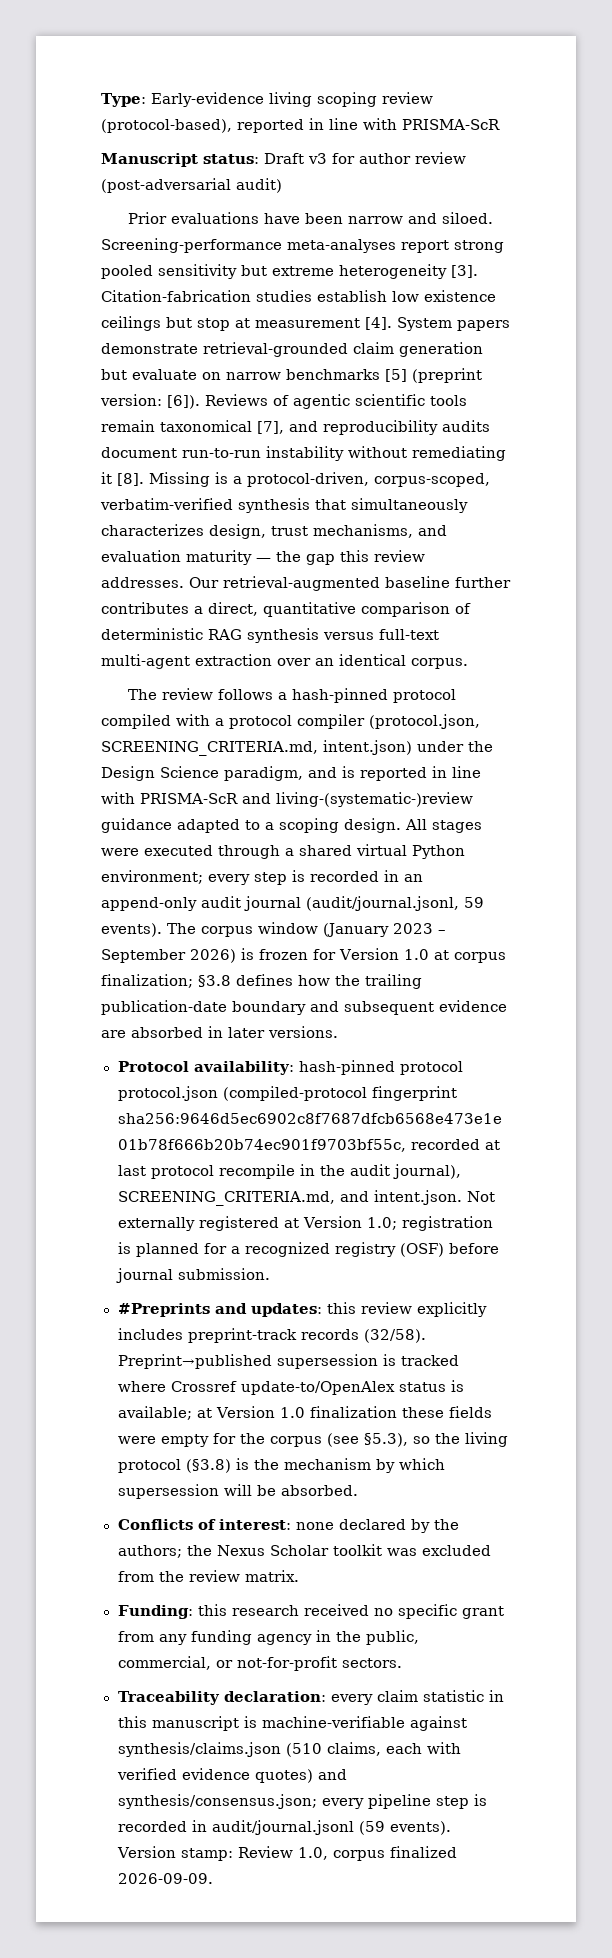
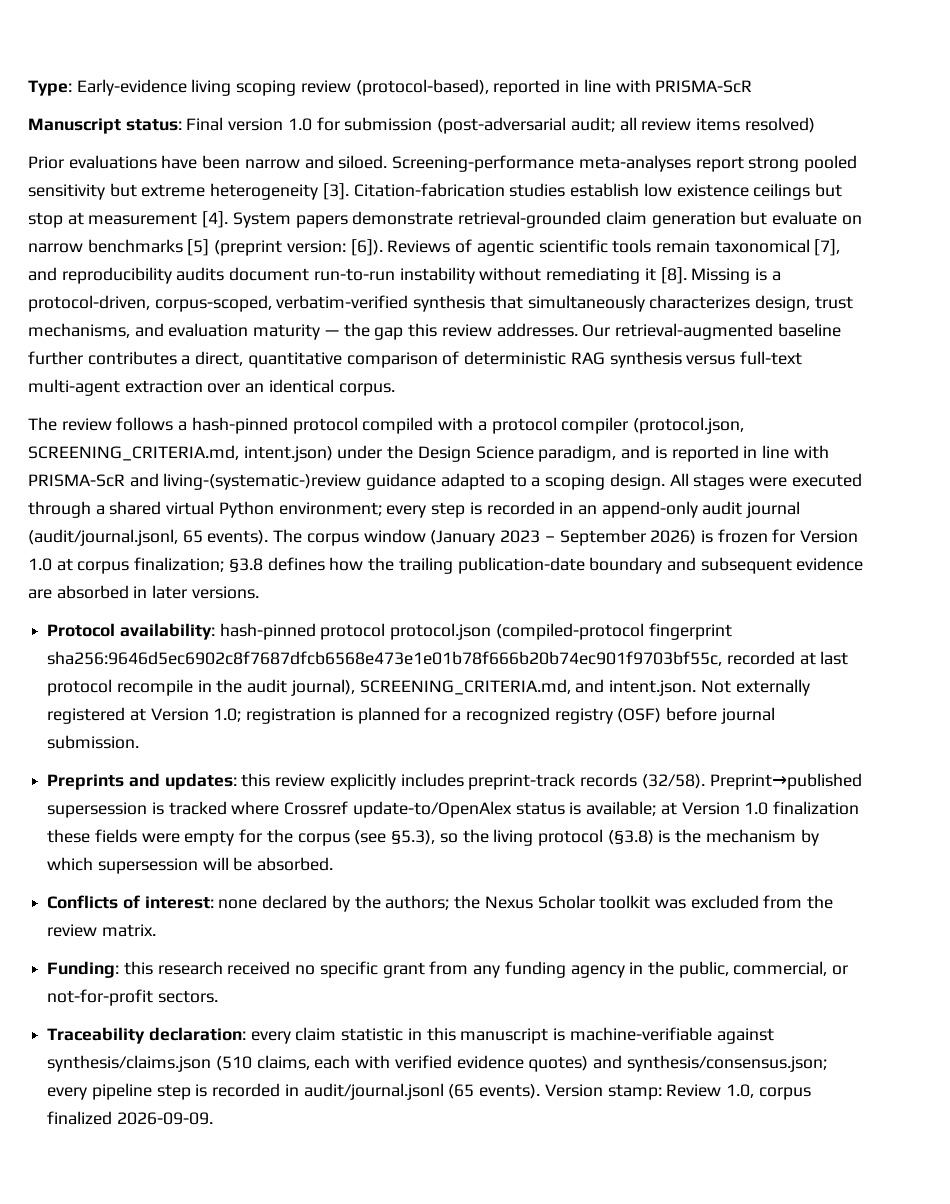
[264,152,466,164] [101,178,282,193] Draft v3 for author review (post-adversarial audit) -> [186,117,815,134] Final version 1.0 for submission (post-adversarial audit; all review items resolved)
[464,897,484,908] 59 -> [182,530,203,543] 65
[117,1303,210,1317] #Preprints -> [47,774,125,790] Preprints
[358,1821,385,1835] (59 -> [448,1084,475,1099] (65

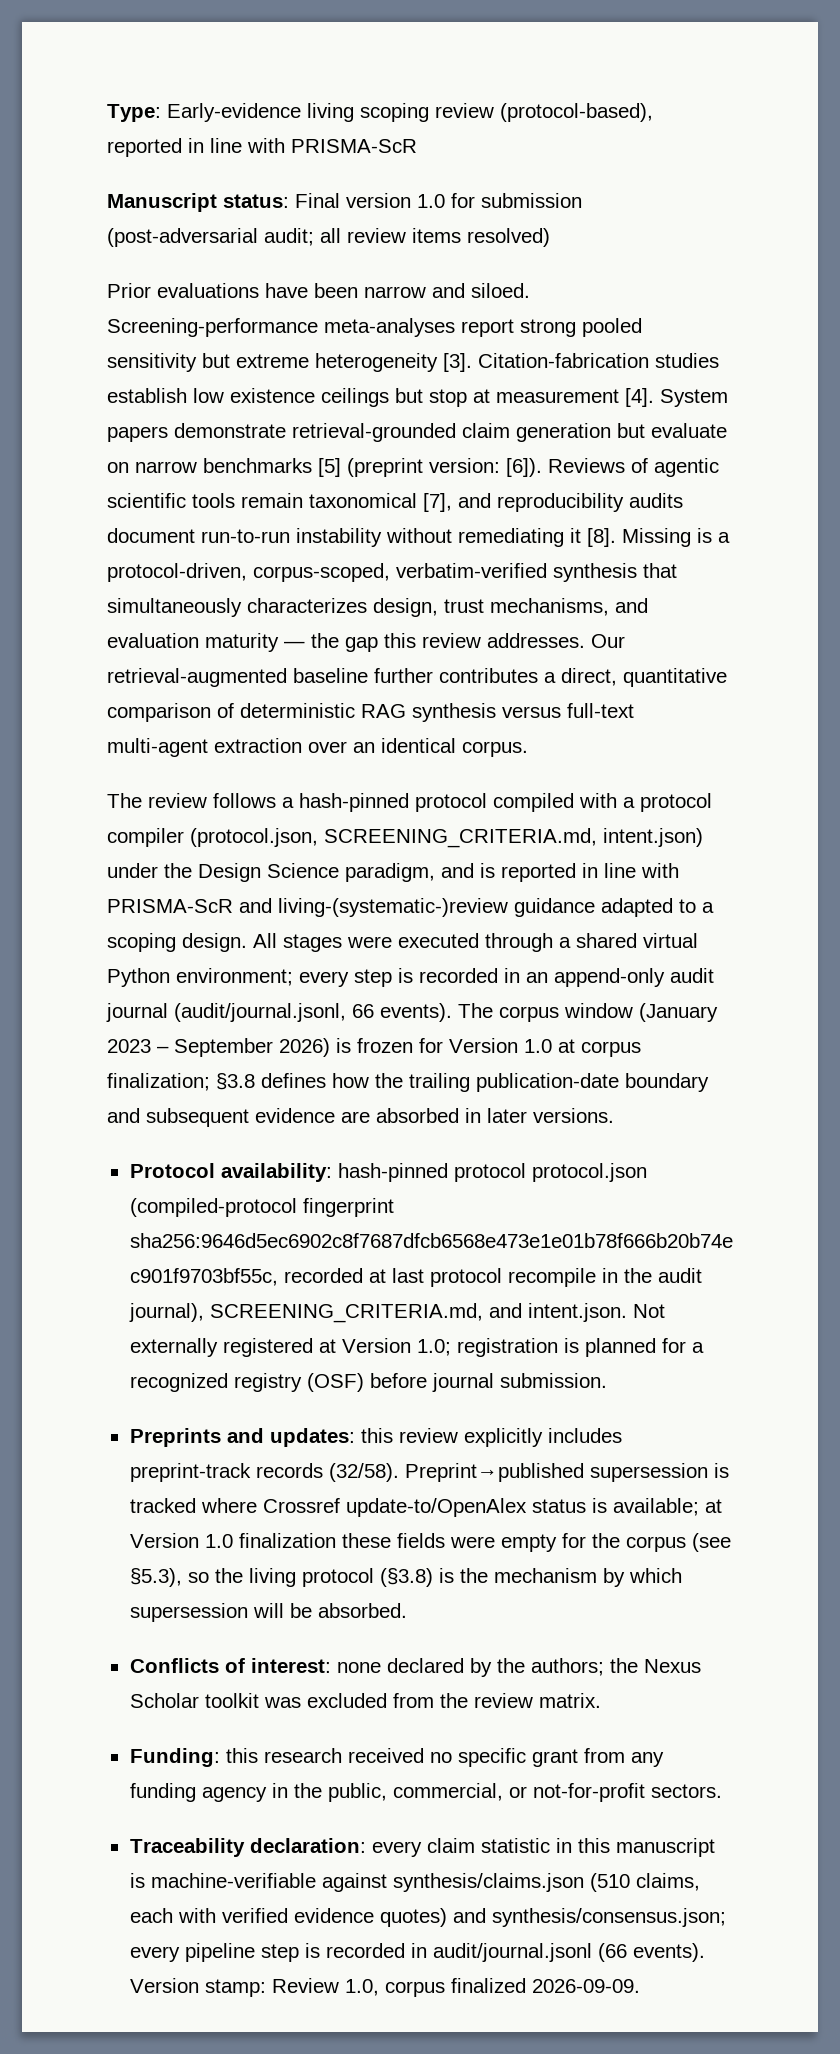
[182,530,203,543] 65 -> [352,1004,374,1018] 66
[448,1084,475,1099] (65 -> [597,1943,627,1962] (66

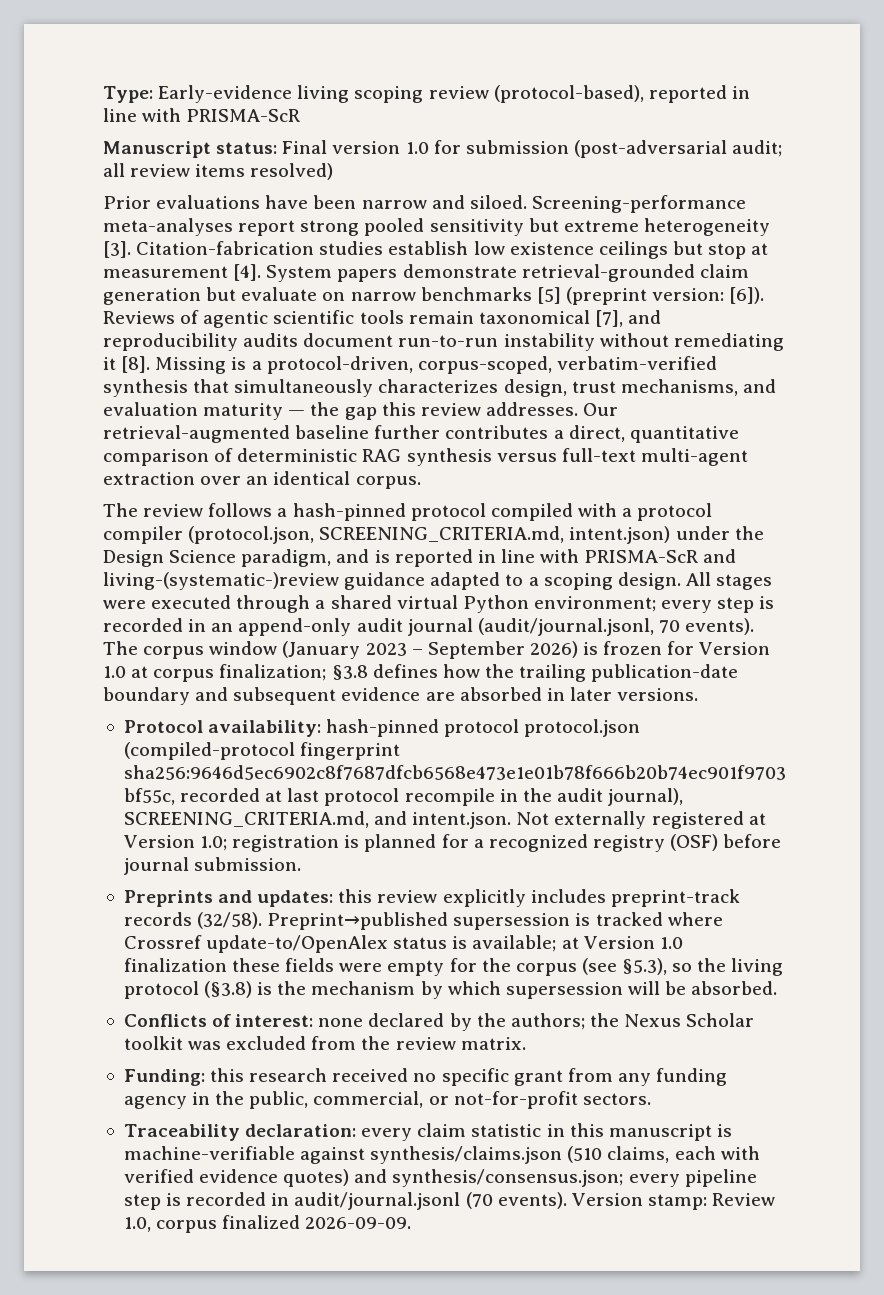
[352,1004,374,1018] 66 -> [658,620,680,633] 70
[597,1943,627,1962] (66 -> [465,1192,493,1209] (70

